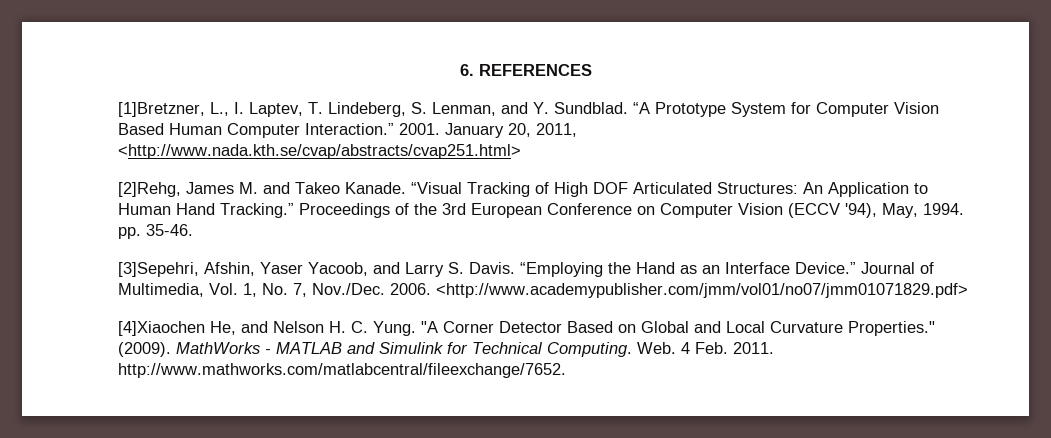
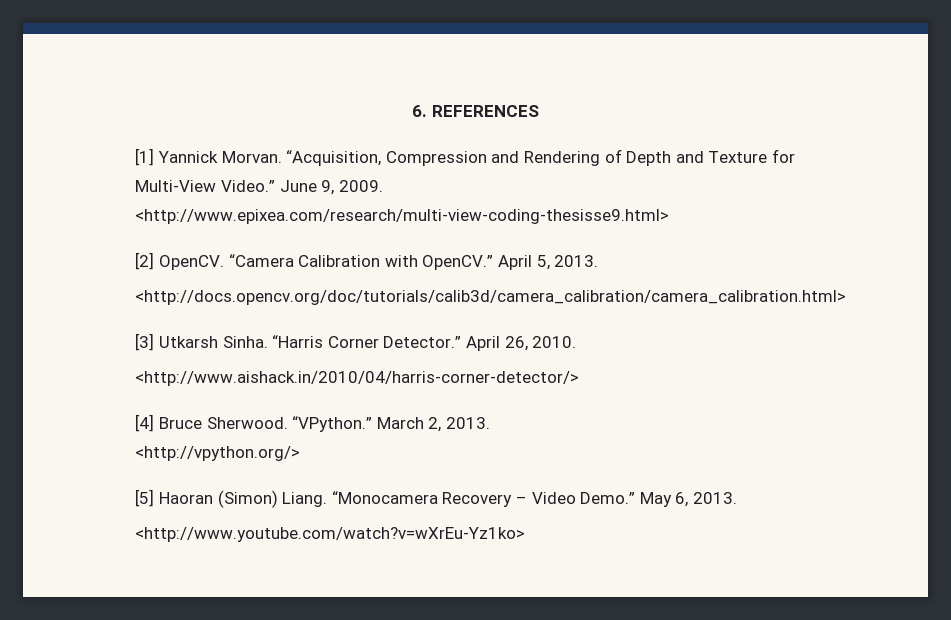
[117,102,939,117] [117,123,577,138] [117,144,521,159] [117,182,928,197] [117,203,964,218] [117,224,193,239] [117,262,934,277] [117,283,968,298] [117,321,935,336] [117,342,774,357] [117,363,566,378] [1]Bretzner, L., I. Laptev, T. Lindeberg, S. Lenman, and Y. Sundblad. “A Prototype System for Computer Vision Based Human Computer Interaction.” 2001. January 20, 2011, <http://www.nada.kth.se/cvap/abstracts/cvap251.html> // [2]Rehg, James M. and Takeo Kanade. “Visual Tracking of High DOF Articulated Structures: An Application to Human Hand Tracking.” Proceedings of the 3rd European Conference on Computer Vision (ECCV '94), May, 1994. pp. 35-46. // [3]Sepehri, Afshin, Yaser Yacoob, and Larry S. Davis. “Employing the Hand as an Interface Device.” Journal of Multimedia, Vol. 1, No. 7, Nov./Dec. 2006. <http://www.academypublisher.com/jmm/vol01/no07/jmm01071829.pdf> // [4]Xiaochen He, and Nelson H. C. Yung. "A Corner Detector Based on Global and Local Curvature Properties." (2009). MathWorks - MATLAB and Simulink for Technical Computing. Web. 4 Feb. 2011. http://www.mathworks.com/matlabcentral/fileexchange/7652. -> [135,148,795,166] [135,180,383,195] [135,209,670,224] [135,252,599,270] [135,290,847,305] [135,333,577,351] [135,371,580,386] [135,414,490,432] [135,446,301,461] [135,489,737,508] [135,527,526,542] [1] Yannick Morvan. “Acquisition, Compression and Rendering of Depth and Texture for Multi-View Video.” June 9, 2009. <http://www.epixea.com/research/multi-view-coding-thesisse9.html> // [2] OpenCV. “Camera Calibration with OpenCV.” April 5, 2013. // <http://docs.opencv.org/doc/tutorials/calib3d/camera_calibration/camera_calibration.html> // [3] Utkarsh Sinha. “Harris Corner Detector.” April 26, 2010. // <http://www.aishack.in/2010/04/harris-corner-detector/> // [4] Bruce Sherwood. “VPython.” March 2, 2013. // <http://vpython.org/> // [5] Haoran (Simon) Liang. “Monocamera Recovery – Video Demo.” May 6, 2013. // <http://www.youtube.com/watch?v=wXrEu-Yz1ko>

